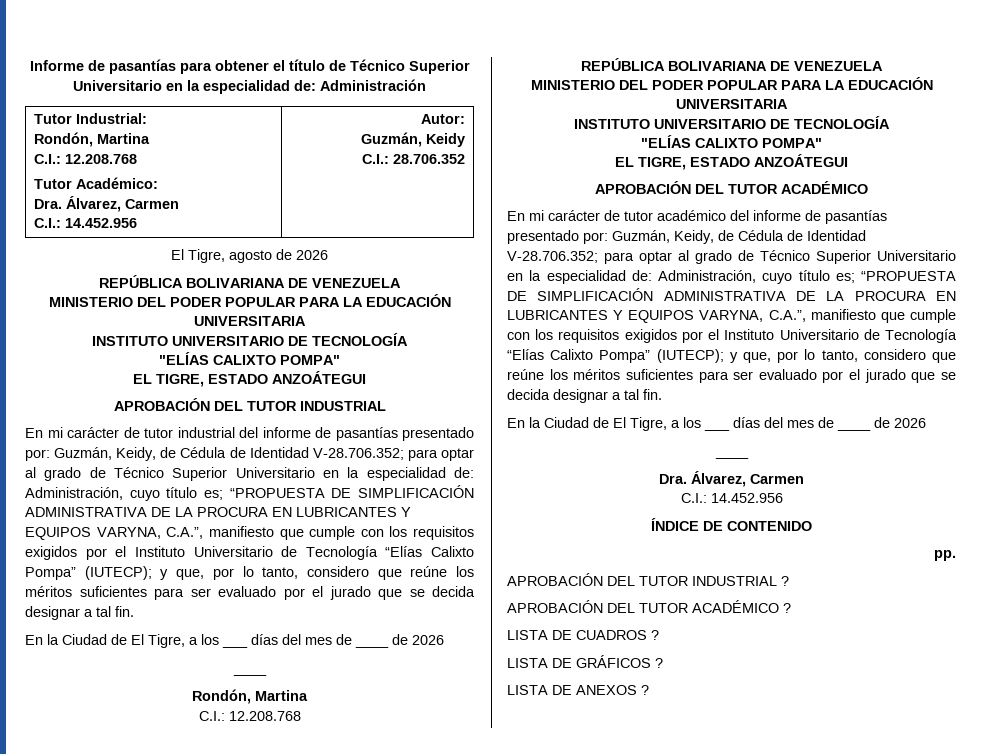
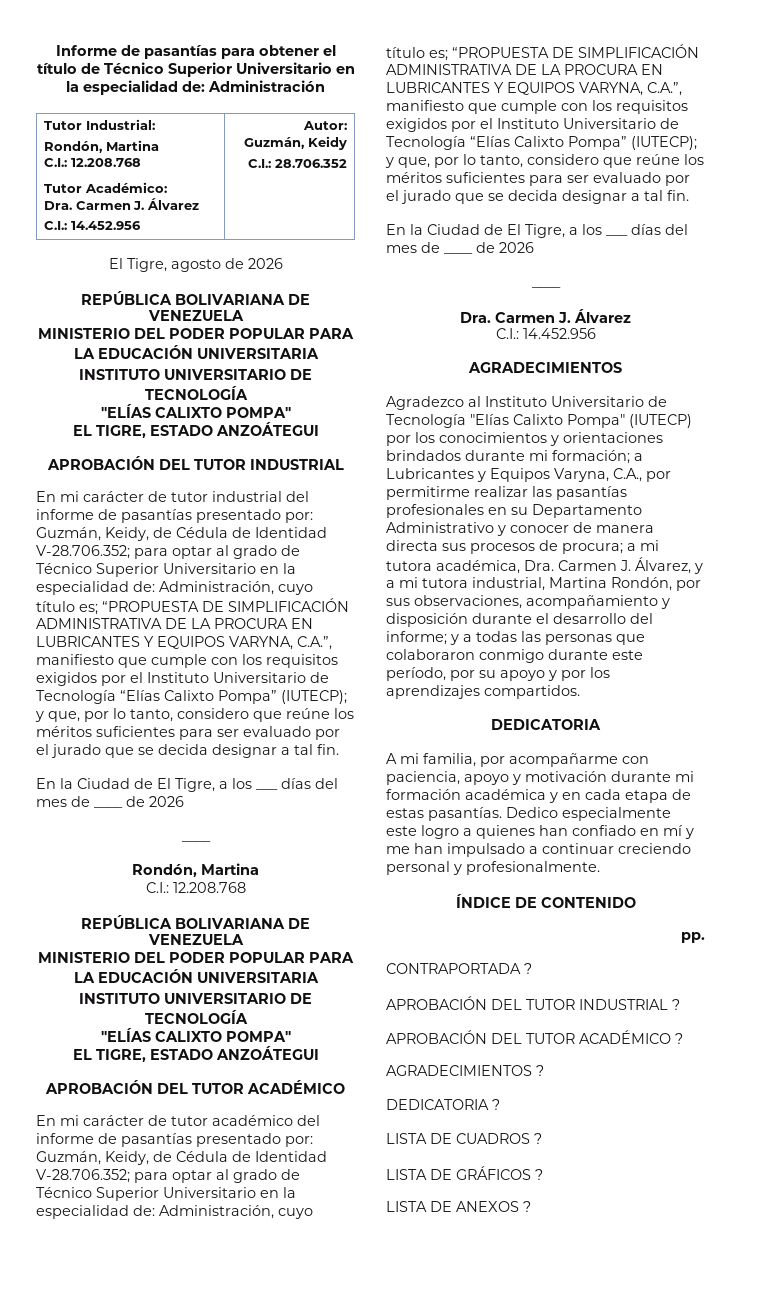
[66,196,180,212] Álvarez, Carmen -> [75,198,199,210] Carmen J. Álvarez
[691,471,804,487] [680,493,783,503] Álvarez, Carmen // C.I.: 14.452.956 -> [495,309,631,323] [495,328,596,339] [468,362,622,373] [386,396,667,410] [386,414,692,428] [386,432,663,446] [386,450,643,464] [386,468,671,482] [386,486,627,500] [386,504,642,518] [386,522,654,536] [386,540,659,554] [386,557,703,574] [386,577,701,591] [386,595,670,609] [386,613,653,627] [386,631,645,645] [386,649,643,663] [386,667,610,681] [386,685,580,699] [491,719,601,730] [386,753,649,767] [386,771,694,785] [386,789,691,803] [386,807,671,821] [386,825,694,839] [386,843,691,857] [386,861,600,875] Carmen J. Álvarez // C.I.: 14.452.956 // AGRADECIMIENTOS // Agradezco al Instituto Universitario de Tecnología "Elías Calixto Pompa" (IUTECP) por los conocimientos y orientaciones brindados durante mi formación; a Lubricantes y Equipos Varyna, C.A., por permitirme realizar las pasantías profesionales en su Departamento Administrativo y conocer de manera directa sus procesos de procura; a mi tutora académica, Dra. Carmen J. Álvarez, y a mi tutora industrial, Martina Rondón, por sus observaciones, acompañamiento y disposición durante el desarrollo del informe; y a todas las personas que colaboraron conmigo durante este período, por su apoyo y por los aprendizajes compartidos. // DEDICATORIA // A mi familia, por acompañarme con paciencia, apoyo y motivación durante mi formación académica y en cada etapa de estas pasantías. Dedico especialmente este logro a quienes han confiado en mí y me han impulsado a continuar creciendo personal y profesionalmente.
(956, 555) none -> [386,963,532,974] // CONTRAPORTADA ?
(791, 608) none -> [386,1065,544,1076] [386,1099,500,1110] // AGRADECIMIENTOS ? // DEDICATORIA ?

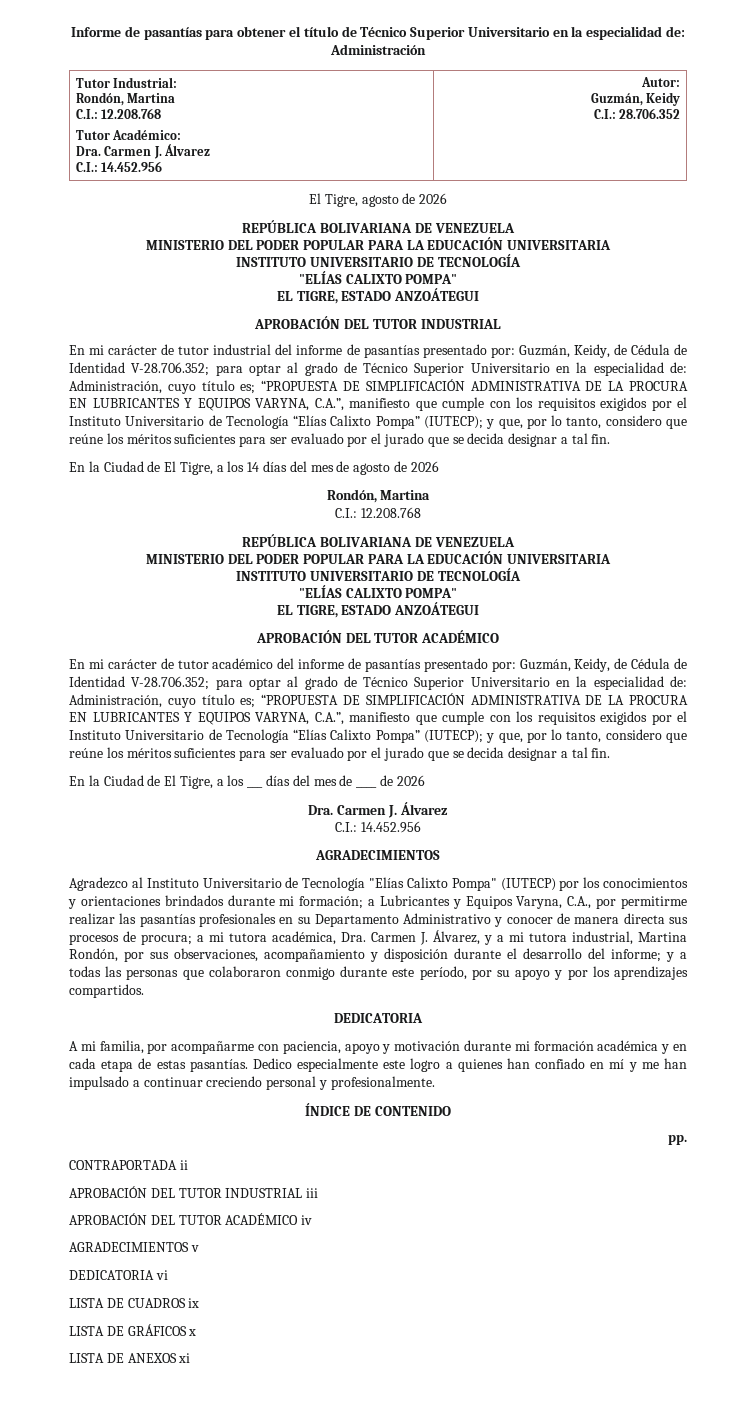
[256,789,278,790] [281,778,338,789] [36,796,90,807] [94,807,123,808] [126,796,184,807] [181,841,211,842] ___ días del mes de ____ de 2026 // ____ -> [247,461,439,475] 14 días del mes de agosto de 2026
[531,287,561,288] // ____ -> (425, 780) none
[524,963,532,974] [386,996,680,1010] [386,1030,683,1044] [386,1065,544,1076] [386,1099,500,1110] ? // APROBACIÓN DEL TUTOR INDUSTRIAL ? // APROBACIÓN DEL TUTOR ACADÉMICO ? // AGRADECIMIENTOS ? // DEDICATORIA ? -> [179,1160,188,1170] [69,1186,319,1198] [69,1213,313,1225] [69,1242,199,1252] [69,1270,168,1280] ii // APROBACIÓN DEL TUTOR INDUSTRIAL iii // APROBACIÓN DEL TUTOR ACADÉMICO iv // AGRADECIMIENTOS v // DEDICATORIA vi
[534,1133,542,1144] ? -> [188,1298,200,1308] ix
[535,1169,543,1180] ? -> [188,1329,197,1336] x
[523,1201,531,1212] ? -> [178,1353,191,1363] xi

